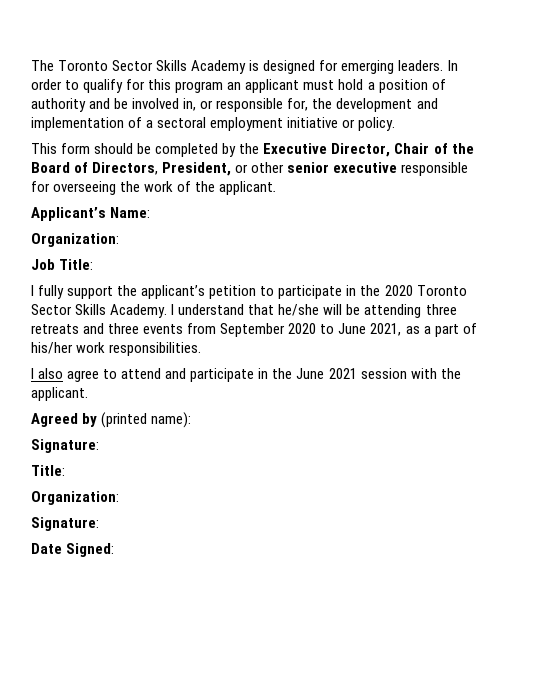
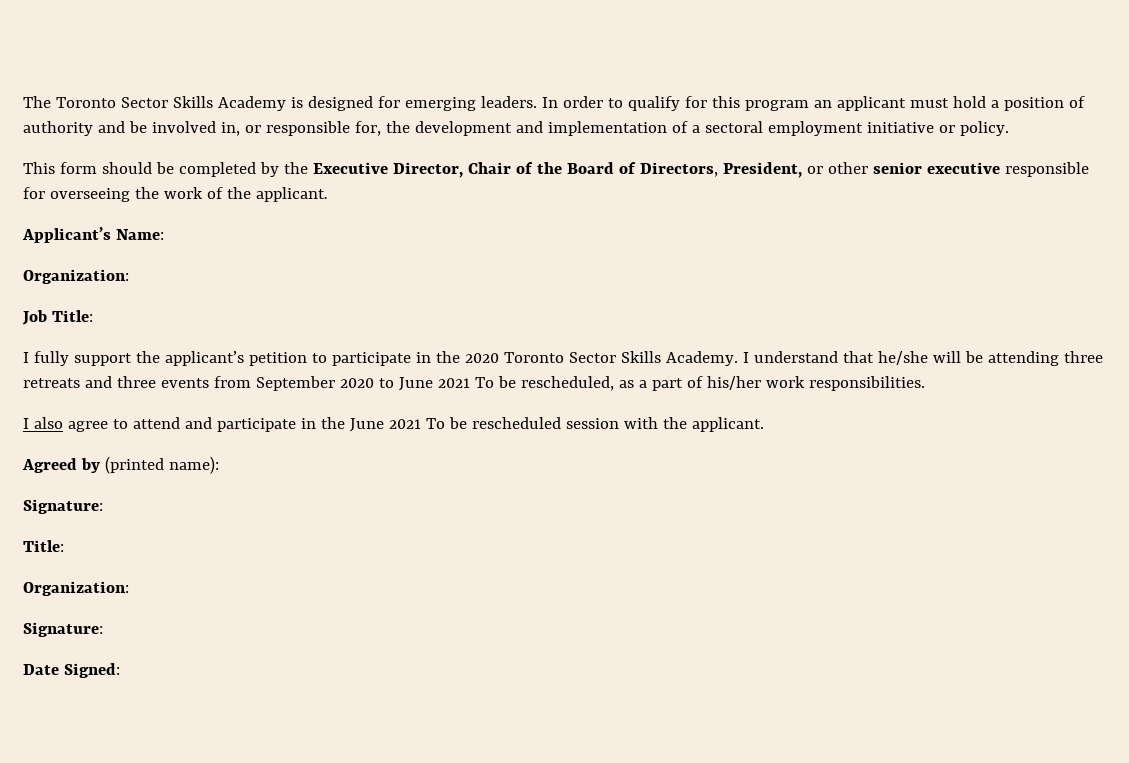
[370,323,402,336] 2021, -> [437,376,614,391] 2021 To be rescheduled,
(357, 373) none -> [425,417,561,429] To be rescheduled

